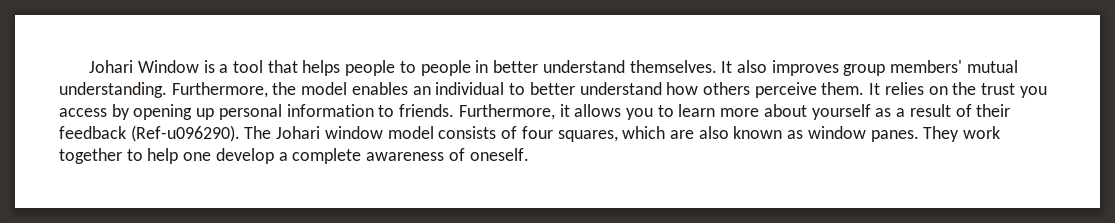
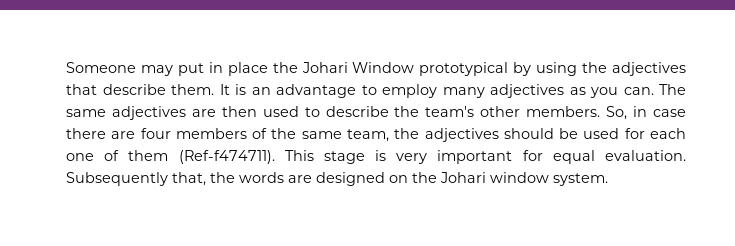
[89,60,1018,76] [59,82,1047,98] [59,104,1011,120] [59,125,1001,142] [59,148,529,164] Johari Window is a tool that helps people to people in better understand themselves. It also improves group members' mutual understanding. Furthermore, the model enables an individual to better understand how others perceive them. It relies on the trust you access by opening up personal information to friends. Furthermore, it allows you to learn more about yourself as a result of their feedback (Ref-u096290). The Johari window model consists of four squares, which are also known as window panes. They work together to help one develop a complete awareness of oneself. -> [66,62,686,76] [66,84,686,98] [66,106,686,120] [66,128,687,142] [66,150,686,164] [66,172,608,186] Someone may put in place the Johari Window prototypical by using the adjectives that describe them. It is an advantage to employ many adjectives as you can. The same adjectives are then used to describe the team's other members. So, in case there are four members of the same team, the adjectives should be used for each one of them (Ref-f474711). This stage is very important for equal evaluation. Subsequently that, the words are designed on the Johari window system.

